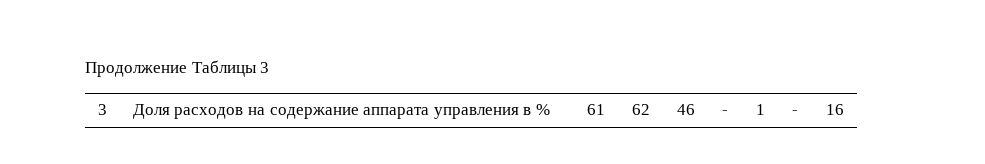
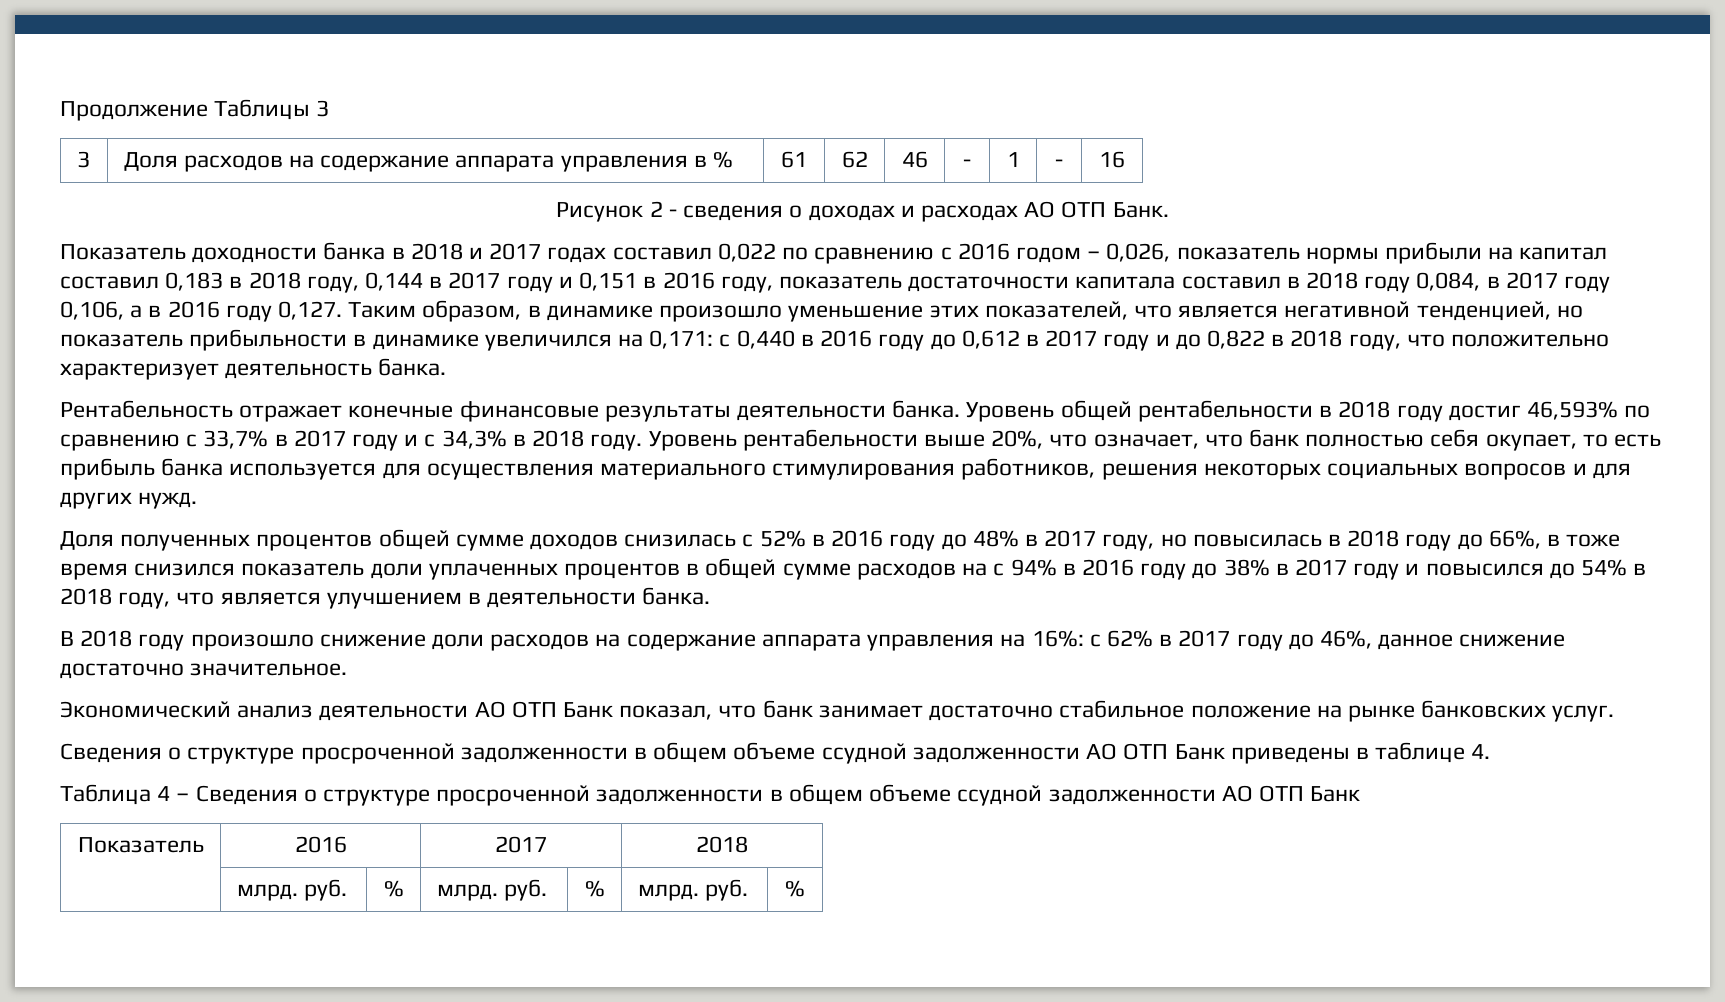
(844, 109) none -> [556,201,1169,222] [60,242,1608,264] [60,272,1611,293] [60,300,1583,322] [60,329,1610,351] [60,358,447,380] [60,400,1651,422] [60,429,1662,451] [60,458,1631,480] [60,492,198,509] [60,529,1621,551] [60,558,1647,580] [60,587,711,609] [60,630,1566,651] [60,663,348,679] [60,700,1615,722] [60,742,1491,764] [60,784,1361,806] [77,837,204,853] [294,836,347,853] [495,836,547,853] [695,836,748,853] [236,879,347,901] [383,880,404,897] [436,879,547,901] [584,880,605,897] [637,879,748,901] [785,880,805,897] // Рисунок 2 - сведения о доходах и расходах АО ОТП Банк. // Показатель доходности банка в 2018 и 2017 годах составил 0,022 по сравнению с 2016 годом – 0,026, показатель нормы прибыли на капитал составил 0,183 в 2018 году, 0,144 в 2017 году и 0,151 в 2016 году, показатель достаточности капитала составил в 2018 году 0,084, в 2017 году 0,106, а в 2016 году 0,127. Таким образом, в динамике произошло уменьшение этих показателей, что является негативной тенденцией, но показатель прибыльности в динамике увеличился на 0,171: с 0,440 в 2016 году до 0,612 в 2017 году и до 0,822 в 2018 году, что положительно характеризует деятельность банка. // Рентабельность отражает конечные финансовые результаты деятельности банка. Уровень общей рентабельности в 2018 году достиг 46,593% по сравнению с 33,7% в 2017 году и с 34,3% в 2018 году. Уровень рентабельности выше 20%, что означает, что банк полностью себя окупает, то есть прибыль банка используется для осуществления материального стимулирования работников, решения некоторых социальных вопросов и для других нужд. // Доля полученных процентов общей сумме доходов снизилась с 52% в 2016 году до 48% в 2017 году, но повысилась в 2018 году до 66%, в тоже время снизился показатель доли уплаченных процентов в общей сумме расходов на с 94% в 2016 году до 38% в 2017 году и повысился до 54% в 2018 году, что является улучшением в деятельности банка. // В 2018 году произошло снижение доли расходов на содержание аппарата управления на 16%: с 62% в 2017 году до 46%, данное снижение достаточно значительное. // Экономический анализ деятельности АО ОТП Банк показал, что банк занимает достаточно стабильное положение на рынке банковских услуг. // Сведения о структуре просроченной задолженности в общем объеме ссудной задолженности АО ОТП Банк приведены в таблице 4. // Таблица 4 – Сведения о структуре просроченной задолженности в общем объеме ссудной задолженности АО ОТП Банк // Показатель | 2016 | 2017 | 2018 // | млрд. руб. | % | млрд. руб. | % | млрд. руб. | %

